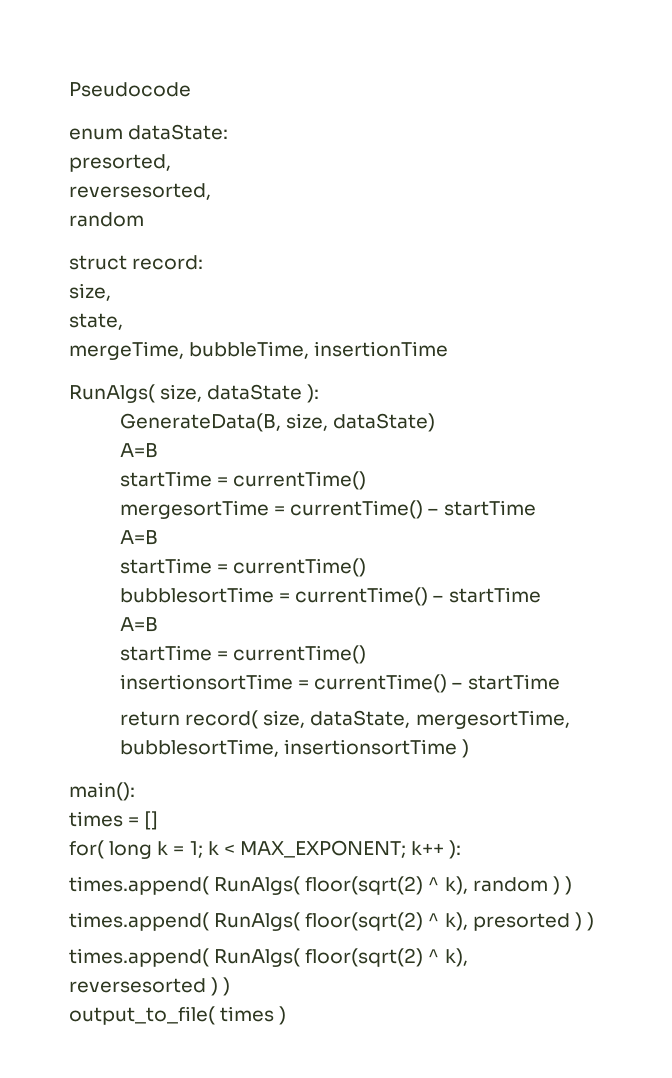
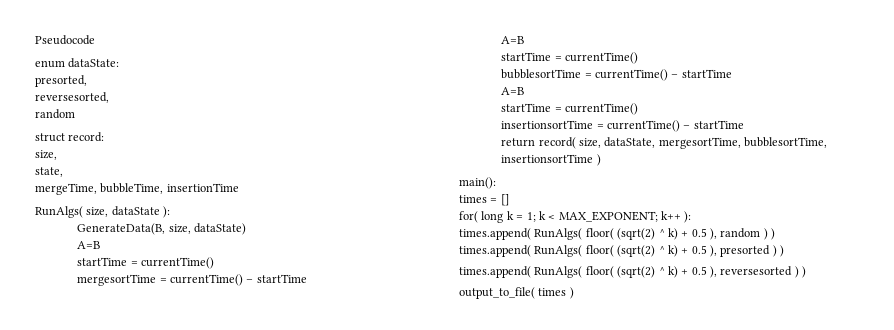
[305,876,468,895] floor(sqrt(2) ^ k), -> [585,228,717,240] floor( (sqrt(2) ^ k) + 0.5 ),
[305,912,468,931] floor(sqrt(2) ^ k), -> [585,245,717,257] floor( (sqrt(2) ^ k) + 0.5 ),
[305,948,468,967] floor(sqrt(2) ^ k), -> [585,266,717,278] floor( (sqrt(2) ^ k) + 0.5 ),

